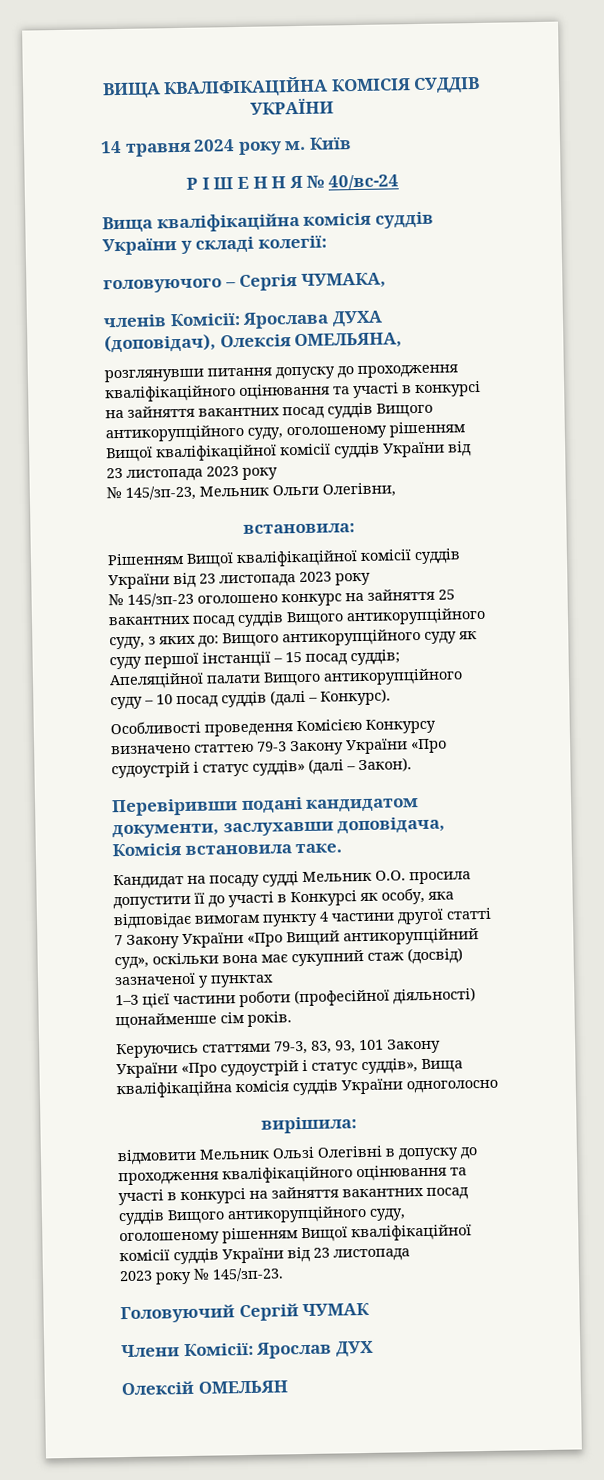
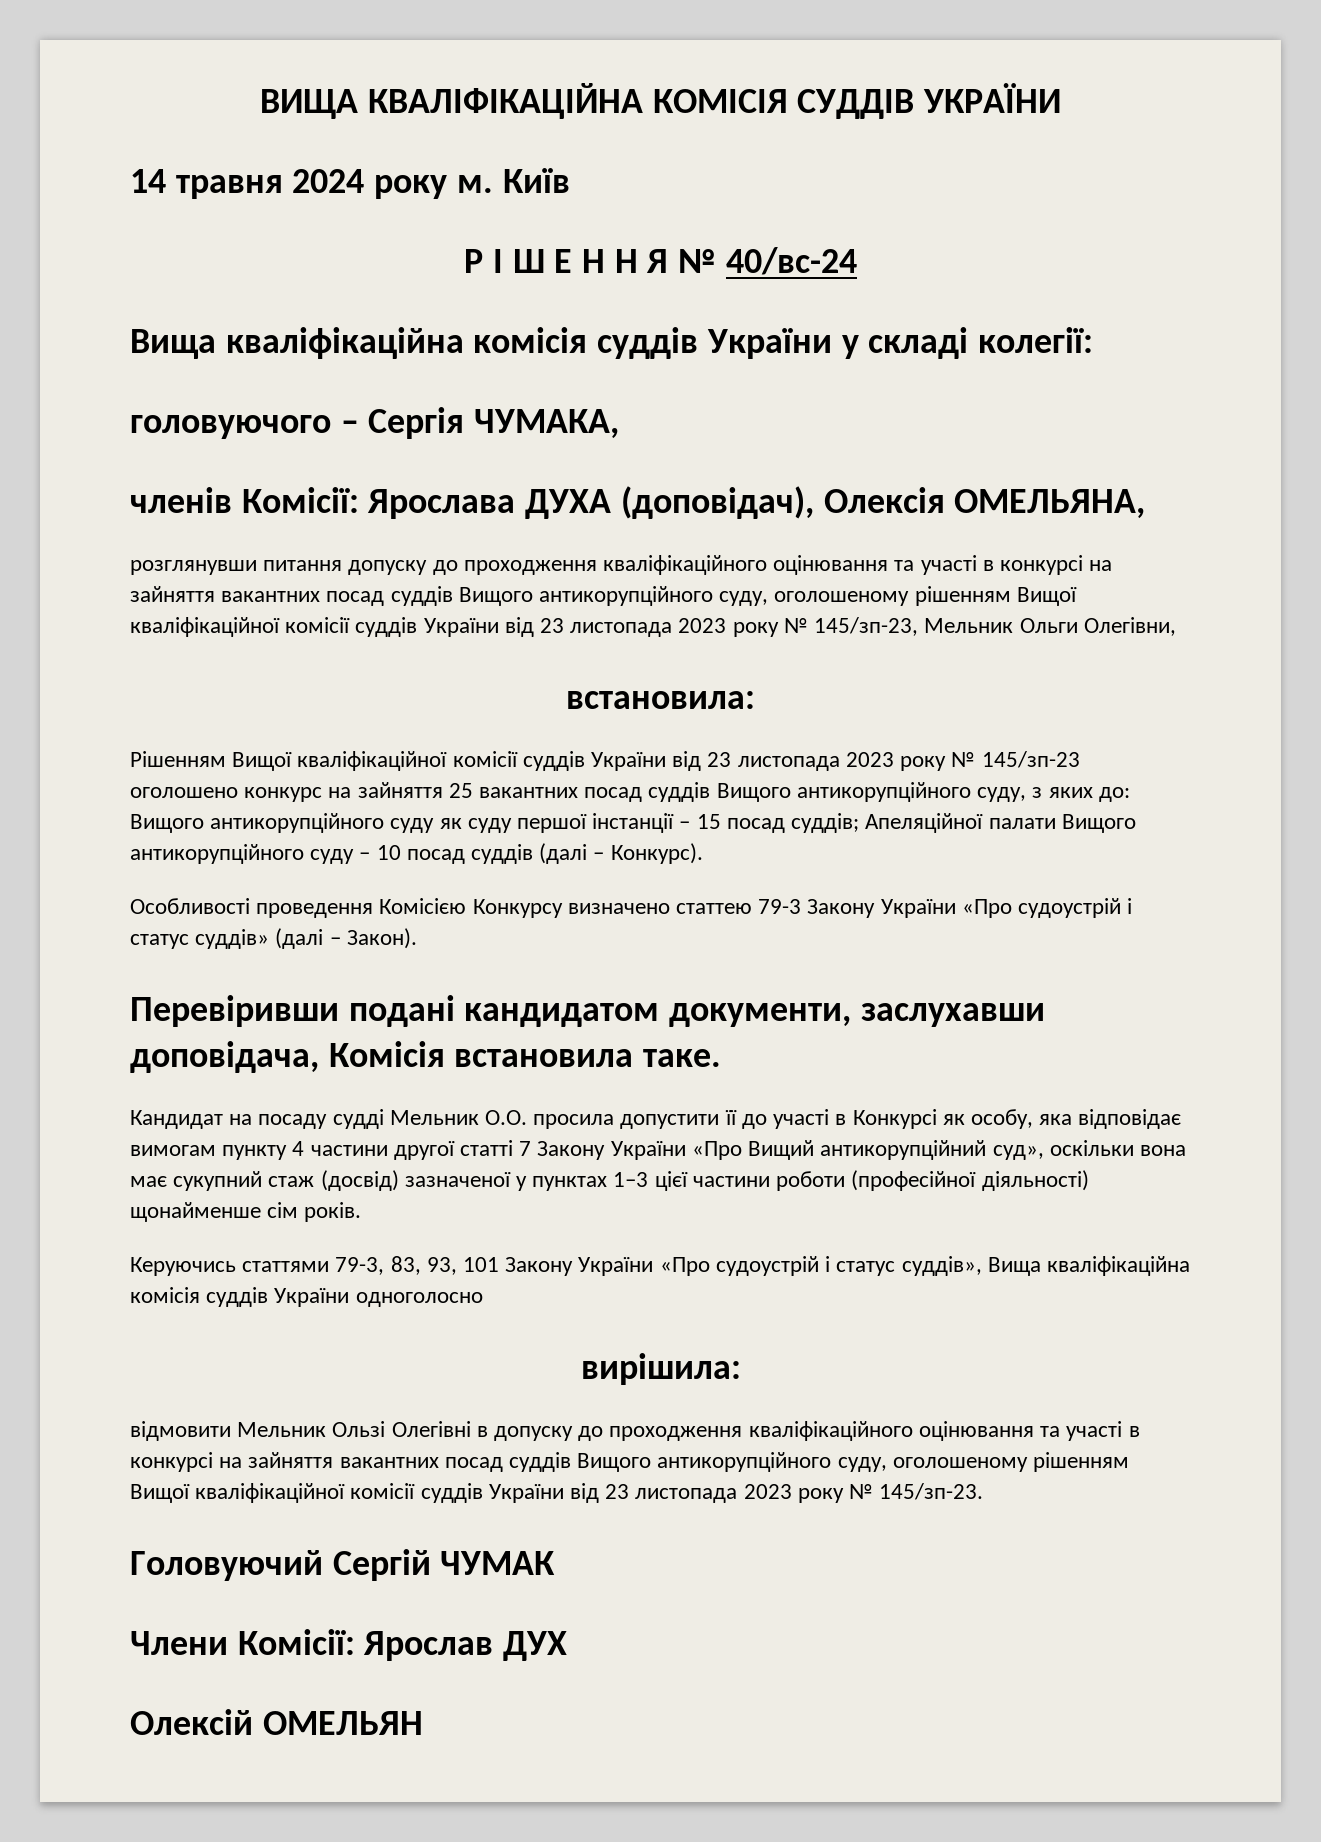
(278, 473) // -> (779, 629) none
(371, 579) // -> (947, 763) none
(274, 981) // -> (608, 1183) none
(410, 1255) // -> (738, 1495) none

